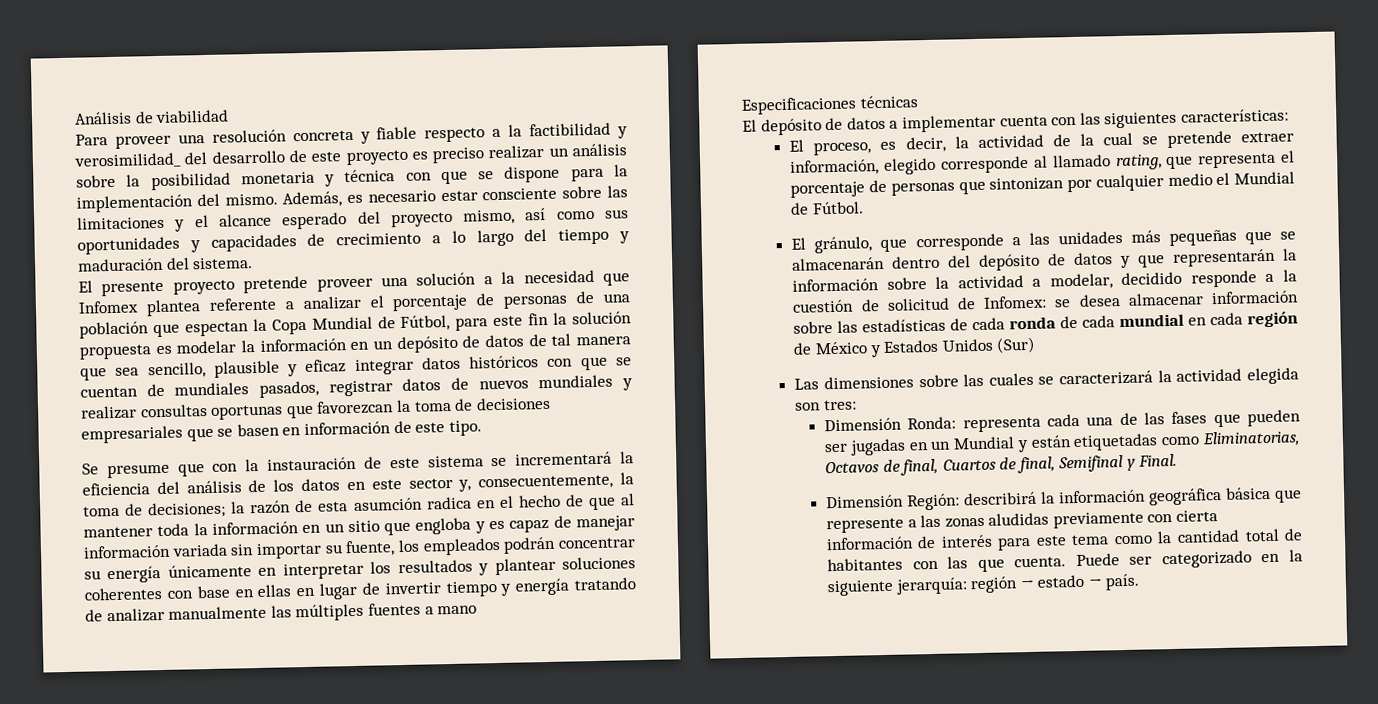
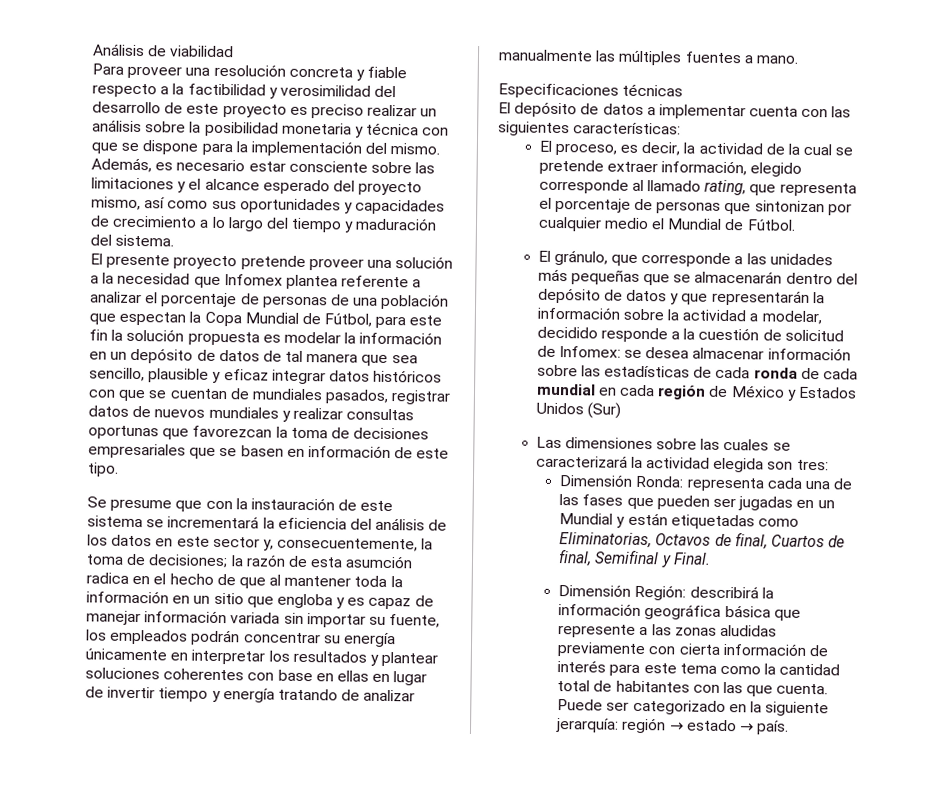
[74,152,182,169] verosimilidad_ -> [279,84,371,97] verosimilidad
[437,605,478,615] mano -> [755,55,799,64] mano.

